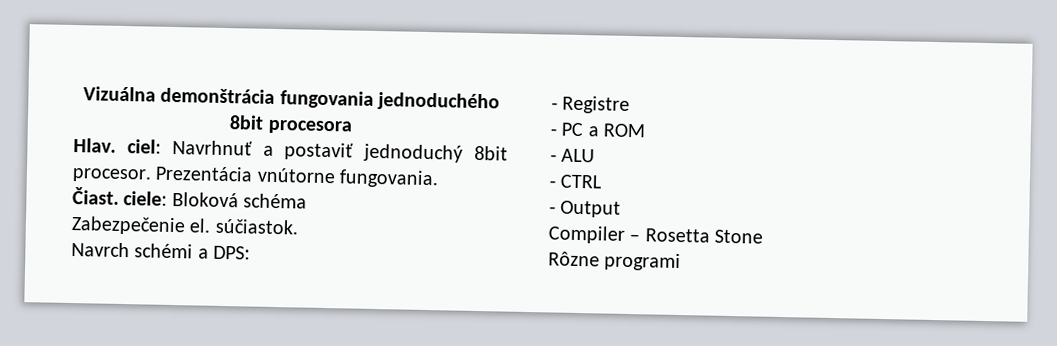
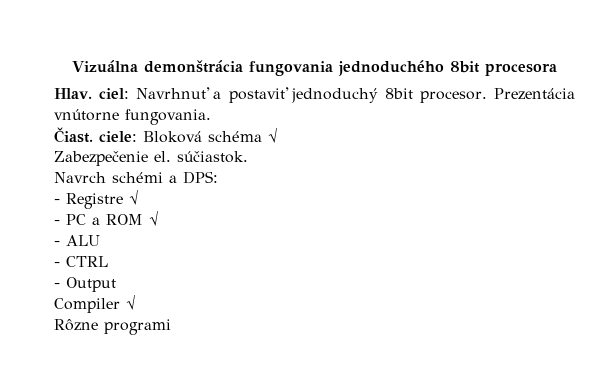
(308, 201) none -> [268,128,278,143] √
(631, 104) none -> [129,190,139,205] √
(646, 130) none -> [149,211,159,226] √
[629,228,764,244] – Rosetta Stone -> [126,295,136,310] √

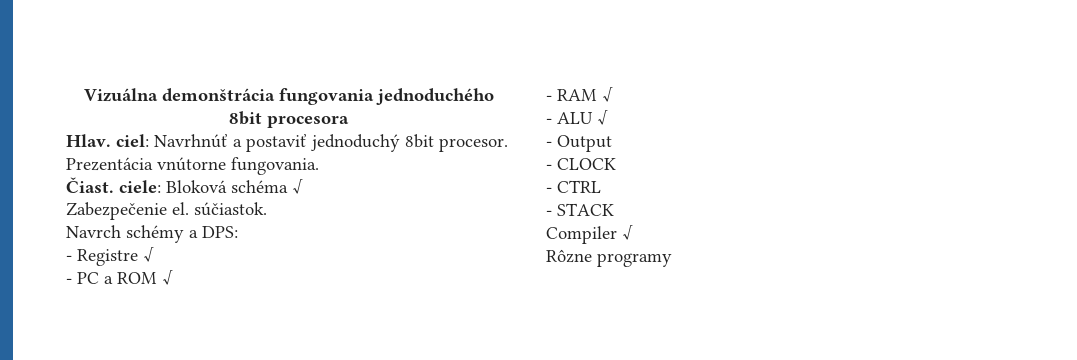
[136,87,211,99] Navrhnuť -> [154,134,228,148] Navrhnúť
[112,172,163,183] schémi -> [126,225,184,243] schémy
(159, 218) none -> [546,87,613,102] // - RAM √
(100, 240) none -> [597,110,608,125] [546,135,612,152] [546,158,616,170] √ // - Output // - CLOCK
[66,277,116,292] Output -> [557,203,614,216] STACK
[104,319,171,335] programi -> [597,253,672,267] programy

